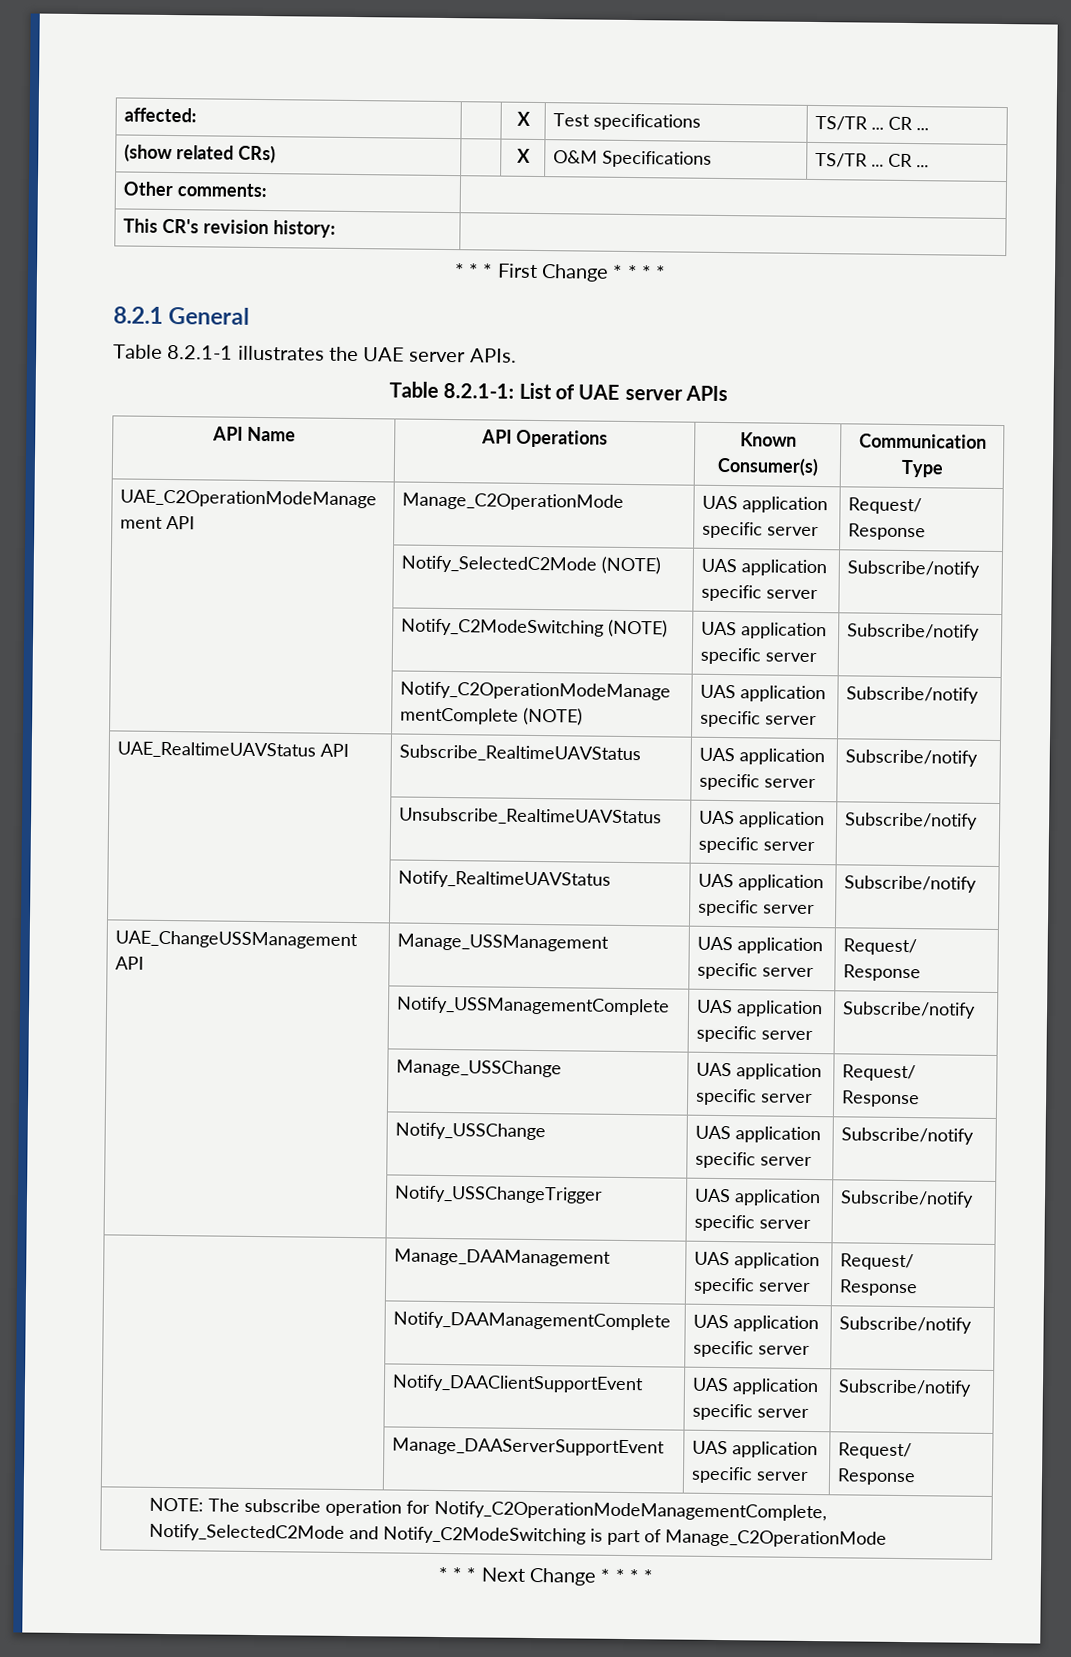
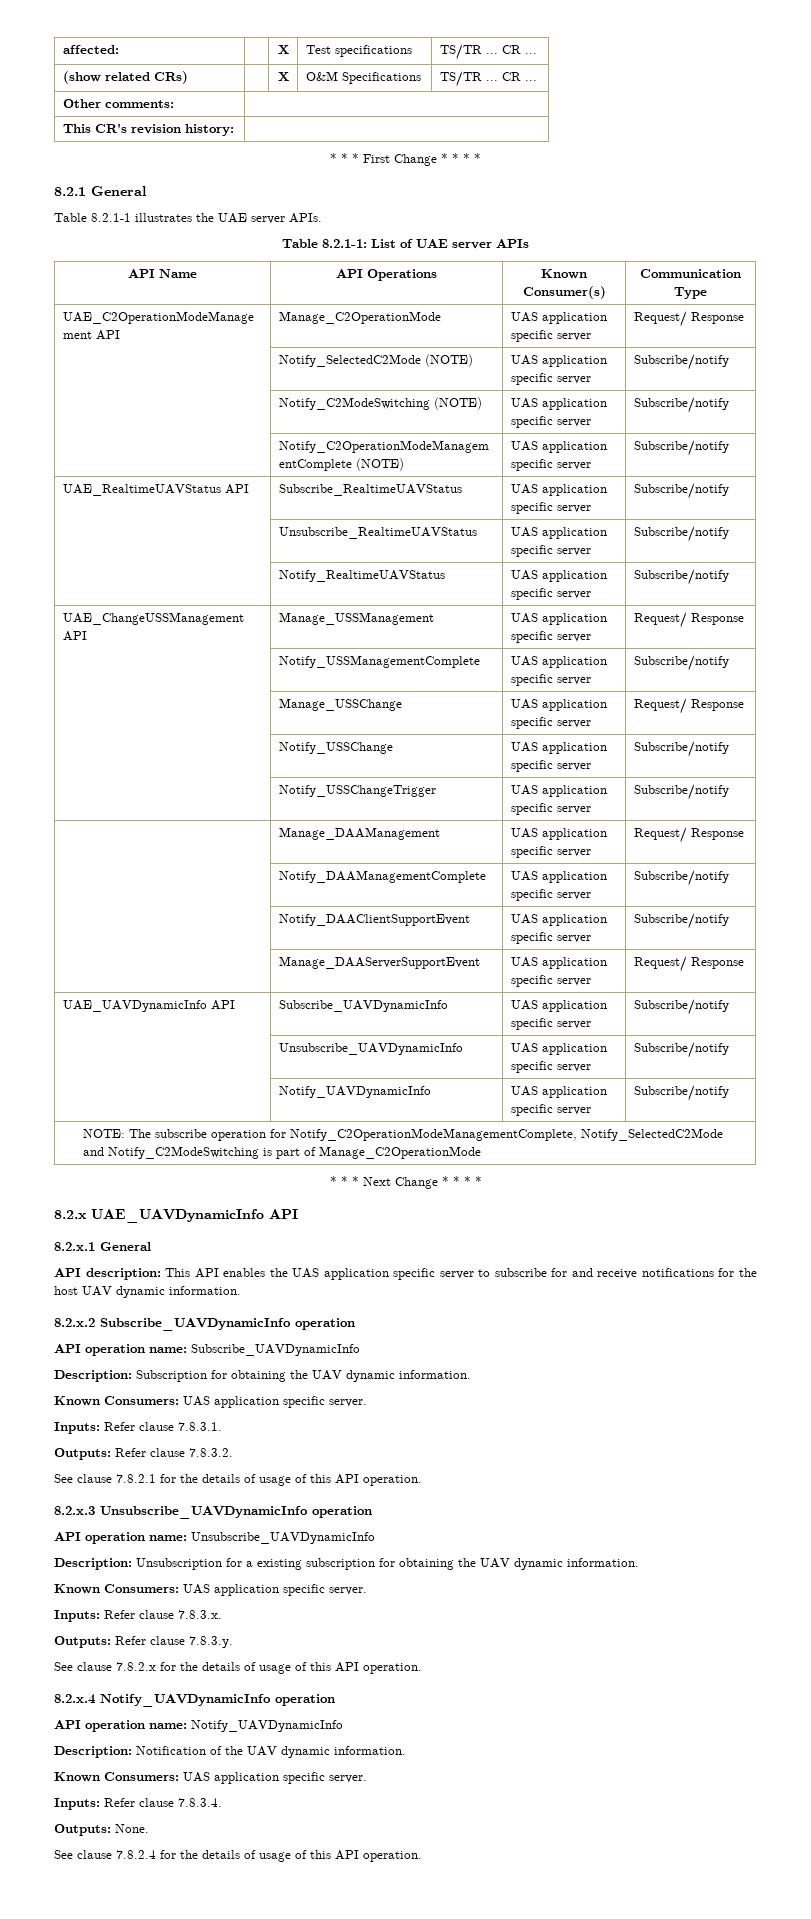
(916, 1477) none -> [62,1000,235,1012] [278,1000,448,1012] [510,1000,607,1012] [510,1018,591,1030] [633,999,729,1015] [278,1043,463,1055] [510,1043,607,1055] [510,1061,591,1073] [633,1042,729,1058] [278,1086,431,1098] [510,1086,607,1098] [510,1104,591,1116] [633,1085,729,1101] // UAE_UAVDynamicInfo API | Subscribe_UAVDynamicInfo | UAS application specific server | Subscribe/notify // | Unsubscribe_UAVDynamicInfo | UAS application specific server | Subscribe/notify // | Notify_UAVDynamicInfo | UAS application specific server | Subscribe/notify
(654, 1576) none -> [54,1209,298,1223] [54,1242,151,1251] [54,1268,757,1280] [54,1286,241,1298] [54,1318,355,1331] [54,1344,360,1356] [54,1370,471,1382] [54,1396,367,1408] [54,1422,222,1434] [54,1448,233,1460] [54,1474,422,1486] [54,1506,372,1519] [54,1532,375,1544] [54,1558,639,1570] [54,1584,367,1596] [54,1610,222,1622] [54,1636,233,1648] [54,1662,422,1674] [54,1694,335,1707] [54,1720,343,1732] [54,1746,406,1758] [54,1772,367,1784] [54,1798,222,1810] [54,1824,149,1836] [54,1850,422,1862] // 8.2.x UAE_UAVDynamicInfo API // 8.2.x.1 General // API description: This API enables the UAS application specific server to subscribe for and receive notifications for the host UAV dynamic information. // 8.2.x.2 Subscribe_UAVDynamicInfo operation // API operation name: Subscribe_UAVDynamicInfo // Description: Subscription for obtaining the UAV dynamic information. // Known Consumers: UAS application specific server. // Inputs: Refer clause 7.8.3.1. // Outputs: Refer clause 7.8.3.2. // See clause 7.8.2.1 for the details of usage of this API operation. // 8.2.x.3 Unsubscribe_UAVDynamicInfo operation // API operation name: Unsubscribe_UAVDynamicInfo // Description: Unsubscription for a existing subscription for obtaining the UAV dynamic information. // Known Consumers: UAS application specific server. // Inputs: Refer clause 7.8.3.x. // Outputs: Refer clause 7.8.3.y. // See clause 7.8.2.x for the details of usage of this API operation. // 8.2.x.4 Notify_UAVDynamicInfo operation // API operation name: Notify_UAVDynamicInfo // Description: Notification of the UAV dynamic information. // Known Consumers: UAS application specific server. // Inputs: Refer clause 7.8.3.4. // Outputs: None. // See clause 7.8.2.4 for the details of usage of this API operation.

